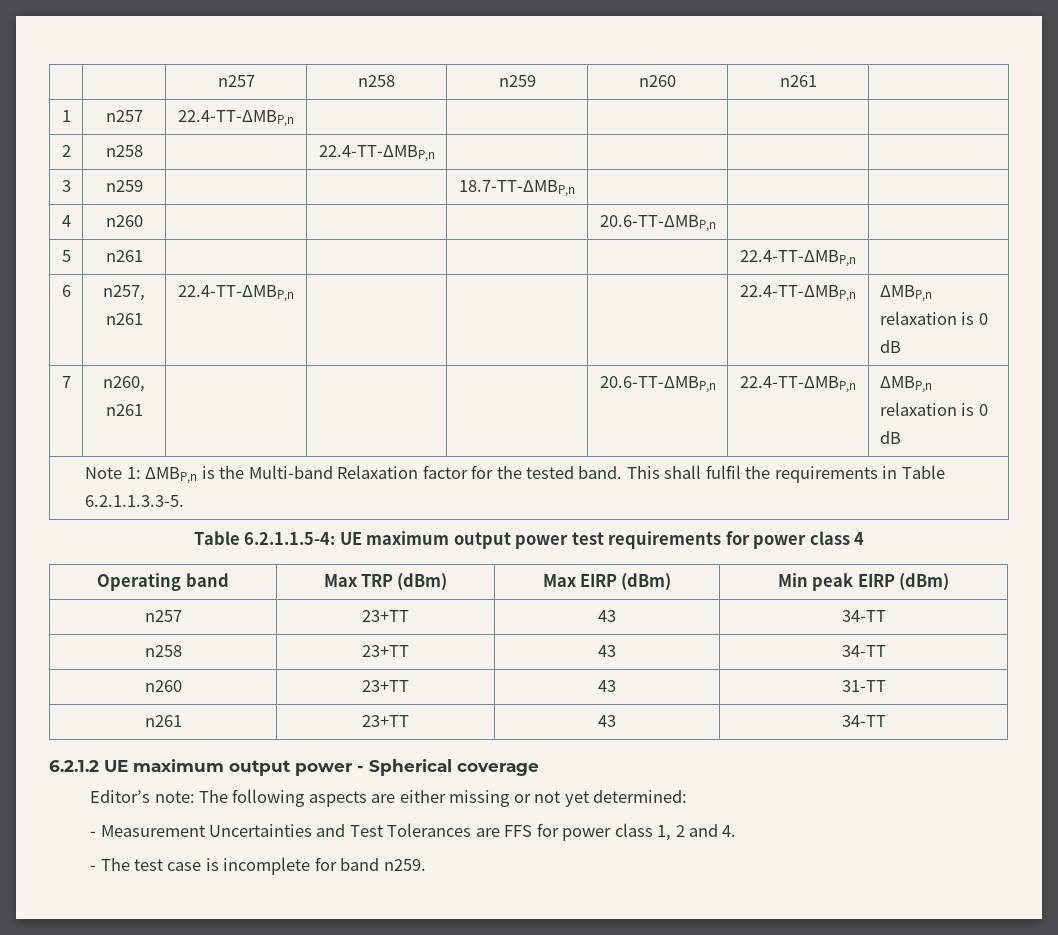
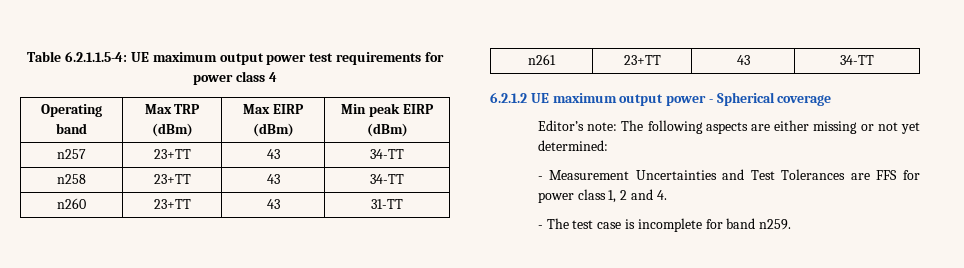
[217,75,255,87] [358,75,395,87] [498,75,536,87] [639,75,676,87] [779,75,817,87] [61,110,71,122] [105,110,143,122] [178,110,294,127] [61,145,71,157] [105,145,143,157] [318,145,435,162] [61,180,71,192] [105,180,143,192] [459,180,575,197] [61,215,71,227] [105,215,143,227] [599,215,716,232] [61,250,71,262] [105,250,143,262] [740,250,856,267] [61,285,71,297] [103,285,145,301] [105,313,143,325] [178,285,294,302] [740,285,856,302] [879,285,932,302] [879,311,988,325] [879,340,901,353] [61,376,71,388] [103,376,145,392] [105,404,143,416] [599,376,716,393] [740,376,856,393] [879,376,932,393] [879,402,988,416] [879,431,901,444] [85,465,945,484] [85,495,185,507] | | n257 | n258 | n259 | n260 | n261 | // 1 | n257 | 22.4-TT-ΔMBP,n | | | | | // 2 | n258 | | 22.4-TT-ΔMBP,n | | | | // 3 | n259 | | | 18.7-TT-ΔMBP,n | | | // 4 | n260 | | | | 20.6-TT-ΔMBP,n | | // 5 | n261 | | | | | 22.4-TT-ΔMBP,n | // 6 | n257, n261 | 22.4-TT-ΔMBP,n | | | | 22.4-TT-ΔMBP,n | ΔMBP,n relaxation is 0 dB // 7 | n260, n261 | | | | 20.6-TT-ΔMBP,n | 22.4-TT-ΔMBP,n | ΔMBP,n relaxation is 0 dB // Note 1: ΔMBP,n is the Multi-band Relaxation factor for the tested band. This shall fulfil the requirements in Table 6.2.1.1.3.3-5. // -> (27, 56) none

